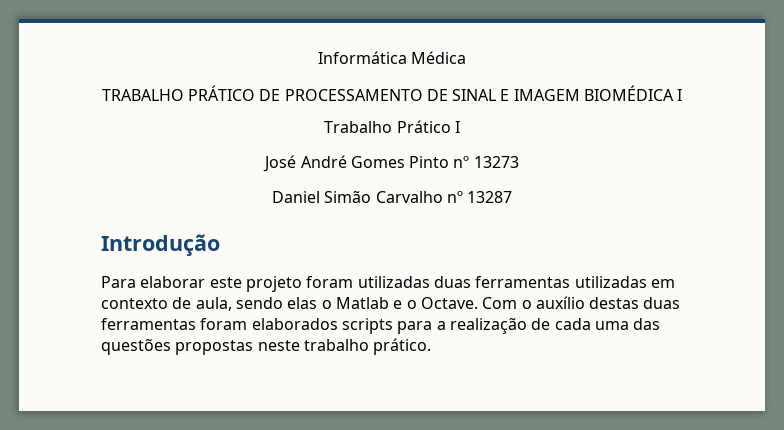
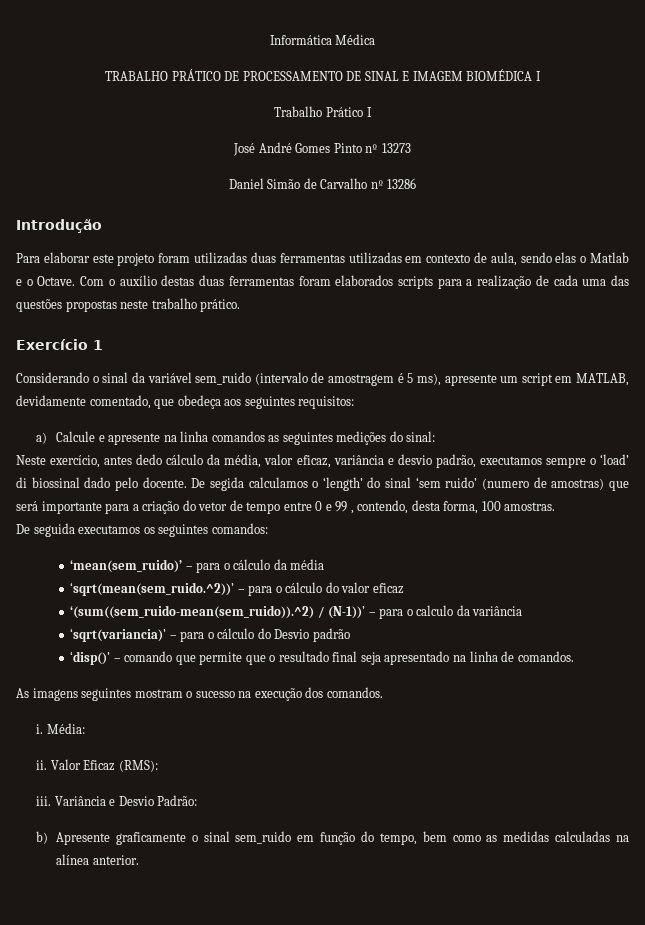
(372, 196) none -> [303,178,317,189] de
[467,191,513,203] 13287 -> [387,178,417,189] 13286
(432, 346) none -> [16,339,103,350] [16,372,629,386] [16,395,355,409] [36,431,436,445] [16,454,629,468] [16,477,629,491] [16,500,556,514] [16,523,268,537] [70,559,325,573] [70,582,404,596] [70,605,523,619] [70,628,350,642] [70,651,574,665] [16,687,383,701] [36,723,85,734] [36,759,158,772] [36,795,198,806] [36,831,630,845] [56,854,139,865] // Exercício 1 // Considerando o sinal da variável sem_ruido (intervalo de amostragem é 5 ms), apresente um script em MATLAB, devidamente comentado, que obedeça aos seguintes requisitos: // a) Calcule e apresente na linha comandos as seguintes medições do sinal: // Neste exercício, antes dedo cálculo da média, valor eficaz, variância e desvio padrão, executamos sempre o ‘load’ di biossinal dado pelo docente. De segida calculamos o ‘length’ do sinal ‘sem ruido’ (numero de amostras) que será importante para a criação do vetor de tempo entre 0 e 99 , contendo, desta forma, 100 amostras. // De seguida executamos os seguintes comandos: // ‘mean(sem_ruido)’ – para o cálculo da média // ‘sqrt(mean(sem_ruido.^2))’ – para o cálculo do valor eficaz // ‘(sum((sem_ruido-mean(sem_ruido)).^2) / (N-1))’ – para o calculo da variância // ‘sqrt(variancia)’ – para o cálculo do Desvio padrão // ‘disp()’ – comando que permite que o resultado final seja apresentado na linha de comandos. // As imagens seguintes mostram o sucesso na execução dos comandos. // i. Média: // ii. Valor Eficaz (RMS): // iii. Variância e Desvio Padrão: // b) Apresente graficamente o sinal sem_ruido em função do tempo, bem como as medidas calculadas na alínea anterior.

